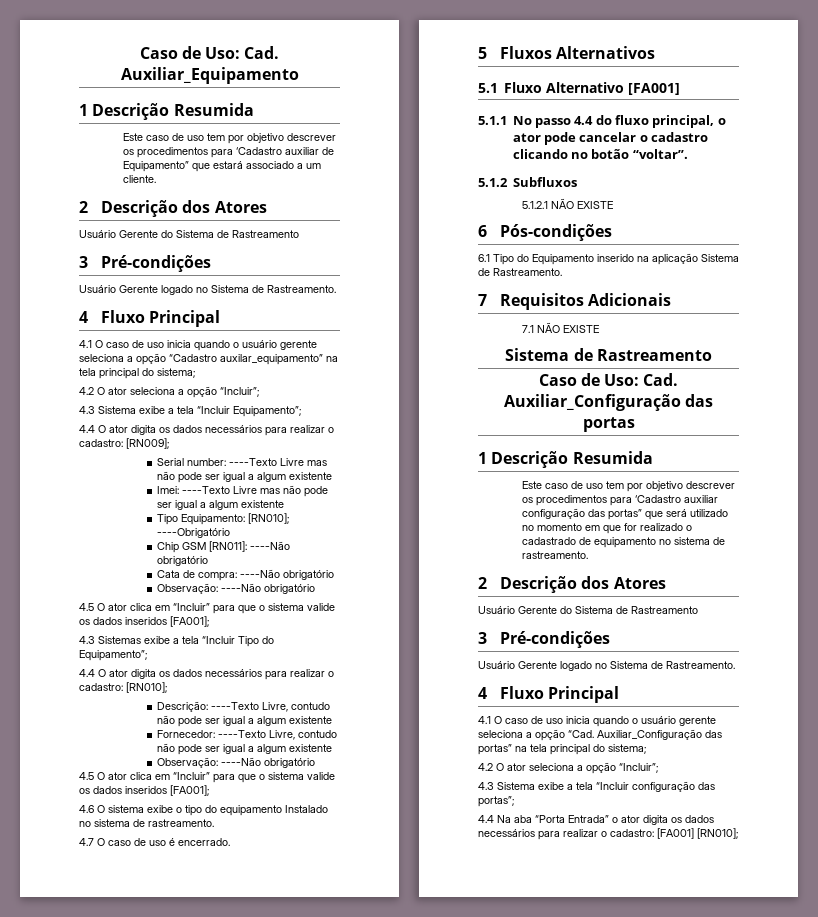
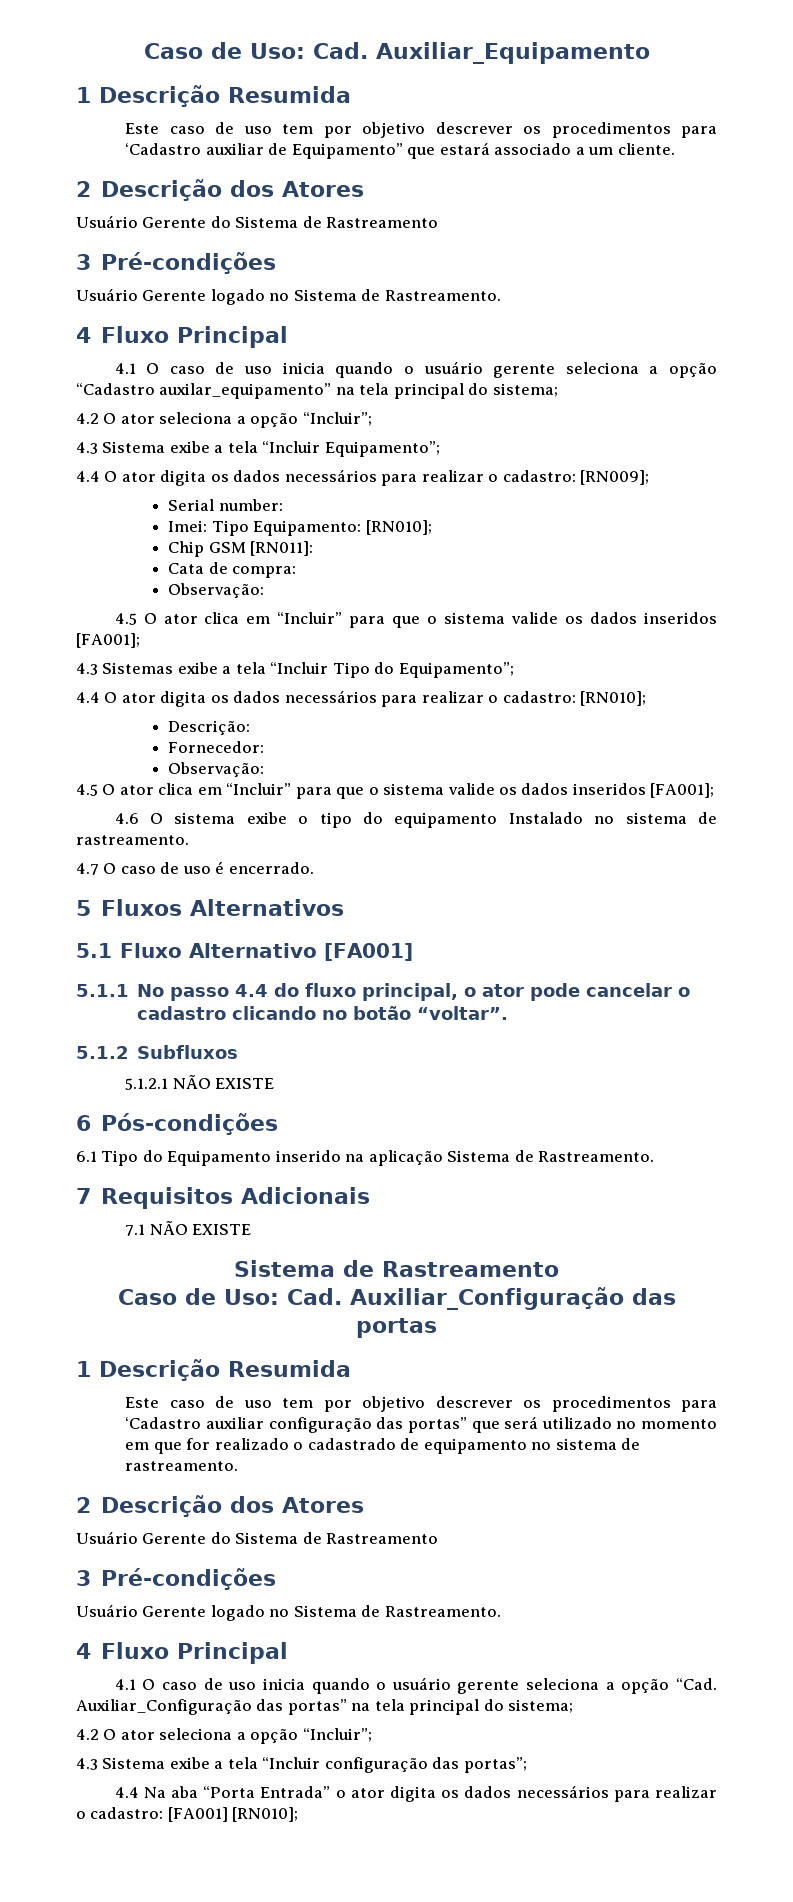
[229,458,328,466] [157,471,333,483] [157,485,329,497] [157,500,285,510] ----Texto Livre mas não pode ser igual a algum existente // Imei: ----Texto Livre mas não pode ser igual a algum existente // -> [168,520,208,532] // Imei:
[157,528,231,538] ----Obrigatório -> (432, 527) none
[250,541,291,550] [157,556,209,566] ----Não obrigatório -> (314, 548) none
[240,569,335,580] [157,583,316,594] ----Não obrigatório // Observação: ----Não obrigatório -> [168,583,265,598] // Observação:
[211,702,331,712] [157,715,333,727] [157,730,338,740] [157,743,333,755] [157,757,316,768] ----Texto Livre, contudo não pode ser igual a algum existente // Fornecedor: ----Texto Livre, contudo não pode ser igual a algum existente // Observação: ----Não obrigatório -> [168,741,265,753] [168,762,265,777] // Fornecedor: // Observação:

